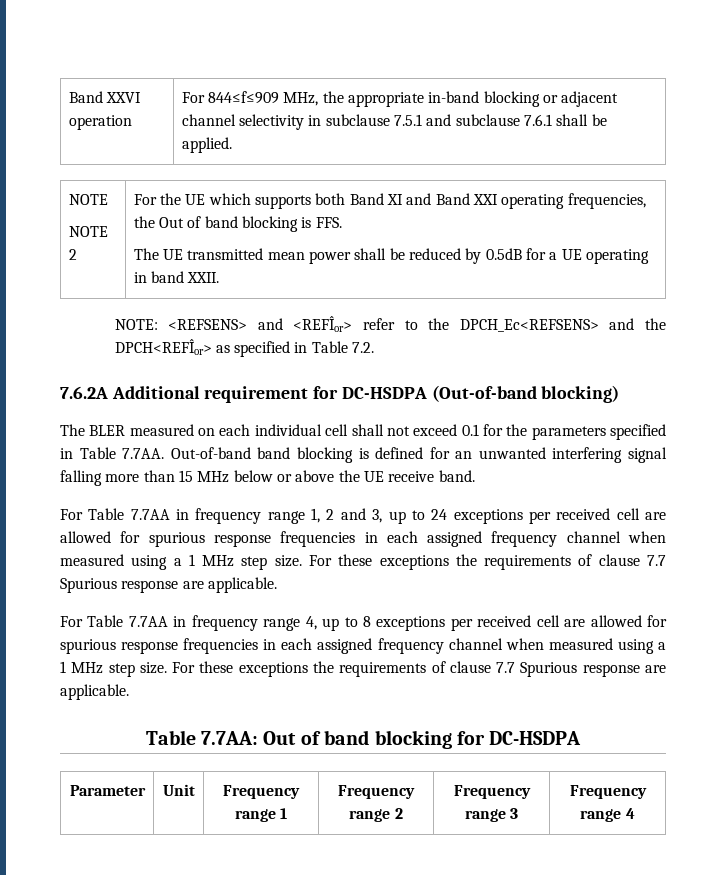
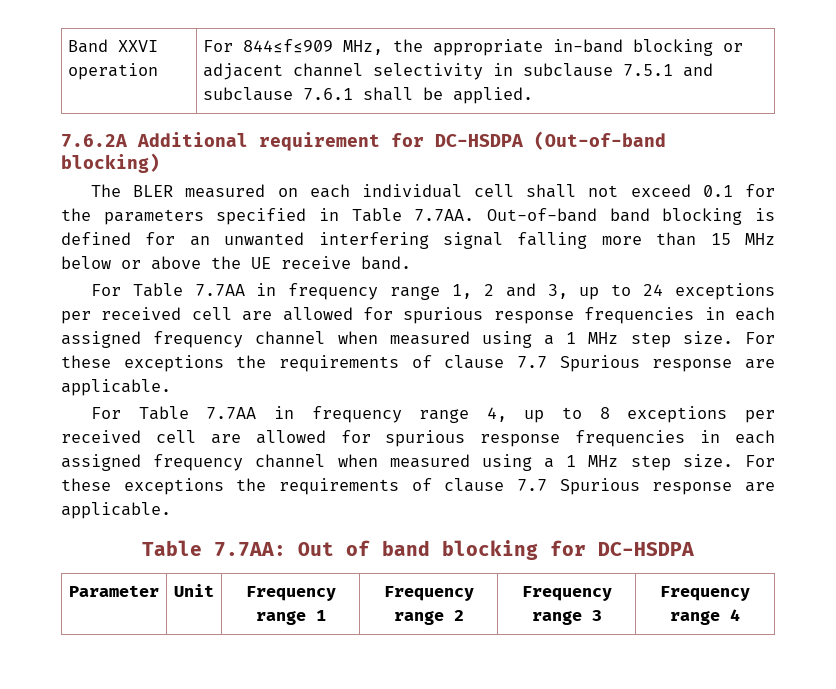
[68,194,108,205] [68,226,108,237] [68,249,77,260] [133,193,646,209] [133,216,342,232] [133,248,649,264] [133,271,220,283] [114,316,666,332] [114,339,375,357] // NOTE // NOTE 2 | For the UE which supports both Band XI and Band XXI operating frequencies, the Out of band blocking is FFS. // The UE transmitted mean power shall be reduced by 0.5dB for a UE operating in band XXII. // NOTE: <REFSENS> and <REFÎor> refer to the DPCH_Ec<REFSENS> and the DPCH<REFÎor> as specified in Table 7.2. -> (534, 95) none

